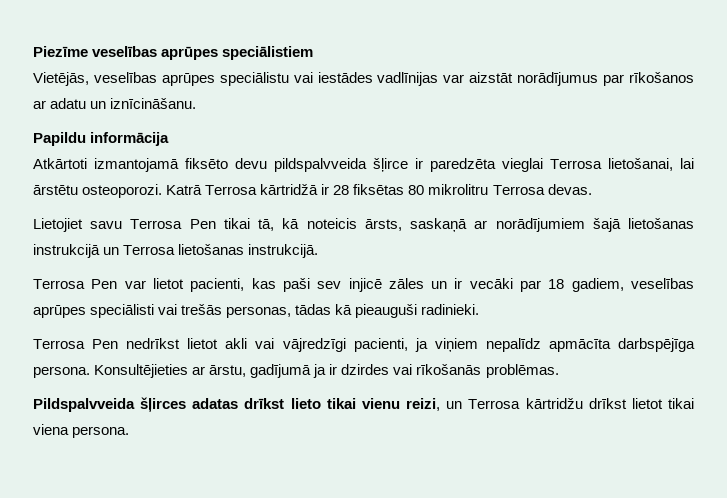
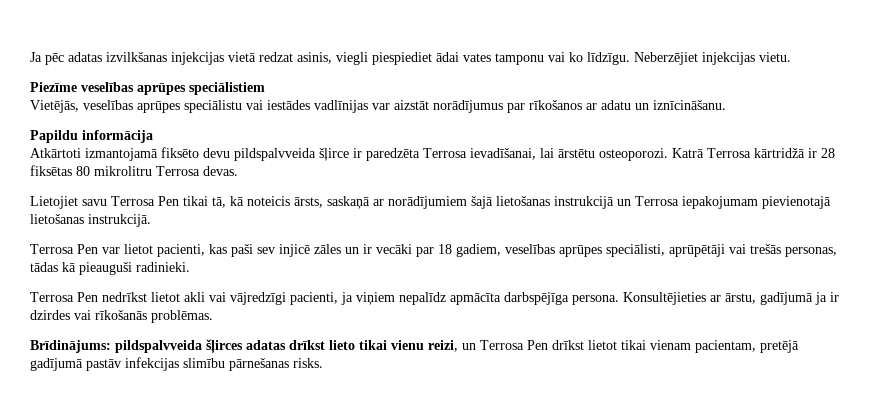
(33, 51) none -> [30,52,791,65] Ja pēc adatas izvilkšanas injekcijas vietā redzat asinis, viegli piespiediet ādai vates tamponu vai ko līdzīgu. Neberzējiet injekcijas vietu. //
[502,158,673,172] vieglai Terrosa lietošanai, -> [423,148,536,160] Terrosa ievadīšanai,
(176, 250) none -> [682,196,831,209] iepakojumam pievienotajā
[90,304,155,318] speciālisti -> [606,244,725,257] speciālisti, aprūpētāji
[33,398,135,412] Pildspalvveida -> [30,340,202,353] Brīdinājums: pildspalvveida
[525,398,583,409] kārtridžu -> [527,340,548,350] Pen
[33,424,130,438] viena persona. -> [650,340,799,353] [30,357,323,371] vienam pacientam, pretējā gadījumā pastāv infekcijas slimību pārnešanas risks.

